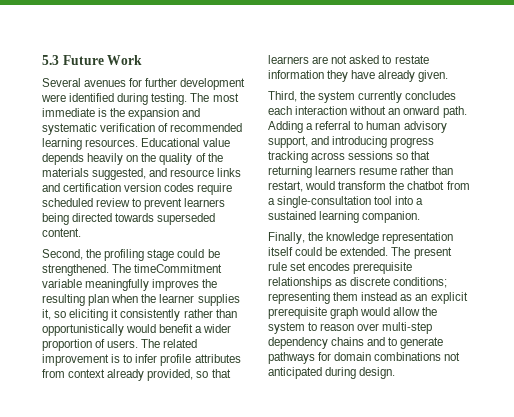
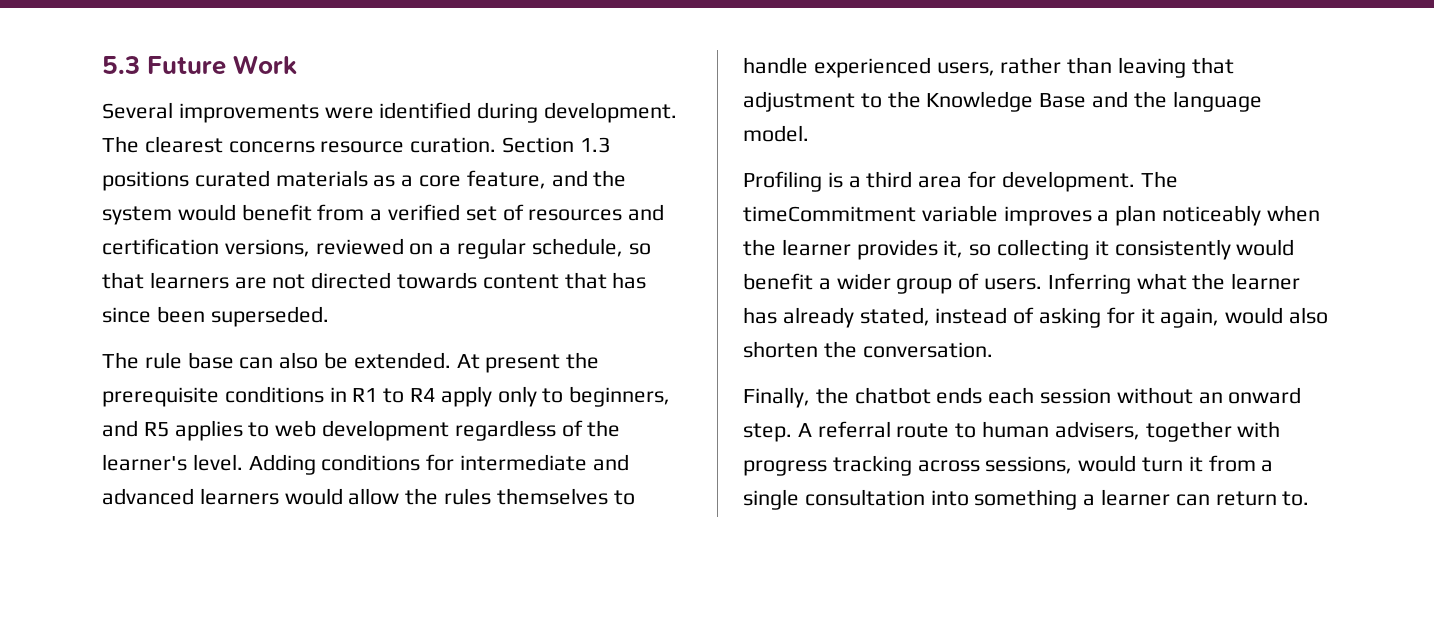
[84,78,246,90] [41,93,239,105] [42,108,201,120] [42,123,243,135] [42,138,231,150] [42,153,223,165] [42,168,242,180] [42,183,233,195] [42,198,226,210] [42,213,216,225] [42,228,81,237] [42,249,220,261] [42,264,223,276] [42,279,218,291] [42,294,240,306] [42,309,237,321] [42,324,232,336] [42,339,198,351] [42,354,241,366] [42,369,194,381] avenues for further development were identified during testing. The most immediate is the expansion and systematic verification of recommended learning resources. Educational value depends heavily on the quality of the materials suggested, and resource links and certification version codes require scheduled review to prevent learners being directed towards superseded content. // Second, the profiling stage could be strengthened. The timeCommitment variable meaningfully improves the resulting plan when the learner supplies it, so eliciting it consistently rather than opportunistically would benefit a wider proportion of users. The related improvement is to infer profile attributes from context already provided, -> [178,102,678,123] [102,136,610,153] [102,170,627,191] [102,204,665,225] [102,238,623,259] improvements were identified during development. The clearest concerns resource curation. Section 1.3 positions curated materials as a core feature, and the system would benefit from a verified set of resources and certification versions, reviewed on a regular schedule,
[349,55,429,64] [268,70,449,82] [268,91,457,103] [268,106,467,118] [268,121,447,133] [268,136,435,148] [268,151,431,163] [268,166,454,178] [268,181,470,192] [268,196,424,208] [268,211,421,223] [268,232,454,244] [268,247,452,259] [268,262,413,274] [268,277,448,289] [268,292,468,304] [268,307,438,319] [268,322,433,334] [268,337,444,349] [268,352,461,364] [268,367,396,379] asked to restate information they have already given. // Third, the system currently concludes each interaction without an onward path. Adding a referral to human advisory support, and introducing progress tracking across sessions so that returning learners resume rather than restart, would transform the chatbot from a single-consultation tool into a sustained learning companion. // Finally, the knowledge representation itself could be extended. The present rule set encodes prerequisite relationships as discrete conditions; representing them instead as an explicit prerequisite graph would allow the system to reason over multi-step dependency chains and to generate pathways for domain combinations not anticipated during design. -> [311,272,647,289] [102,306,329,327] [102,352,600,373] [102,386,671,407] [102,420,621,441] [102,454,629,475] [102,488,635,505] [743,57,1234,78] [743,91,1262,112] [743,125,809,142] [743,171,1178,192] [743,205,1320,226] [743,239,1295,260] [743,273,1301,294] [743,307,1329,328] [743,341,993,358] [743,387,1302,408] [743,421,1281,442] [743,455,1274,476] [743,489,1310,510] directed towards content that has since been superseded. // The rule base can also be extended. At present the prerequisite conditions in R1 to R4 apply only to beginners, and R5 applies to web development regardless of the learner's level. Adding conditions for intermediate and advanced learners would allow the rules themselves to handle experienced users, rather than leaving that adjustment to the Knowledge Base and the language model. // Profiling is a third area for development. The timeCommitment variable improves a plan noticeably when the learner provides it, so collecting it consistently would benefit a wider group of users. Inferring what the learner has already stated, instead of asking for it again, would also shorten the conversation. // Finally, the chatbot ends each session without an onward step. A referral route to human advisers, together with progress tracking across sessions, would turn it from a single consultation into something a learner can return to.

